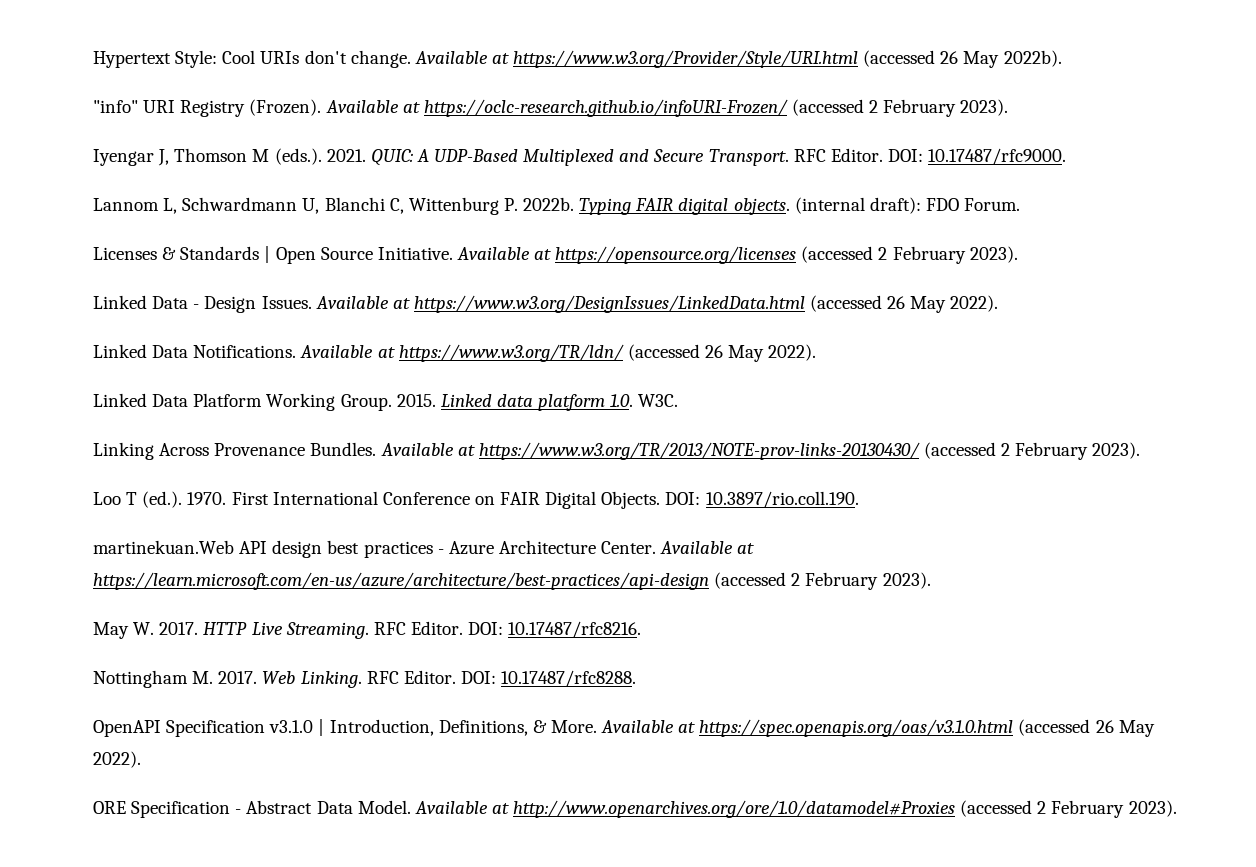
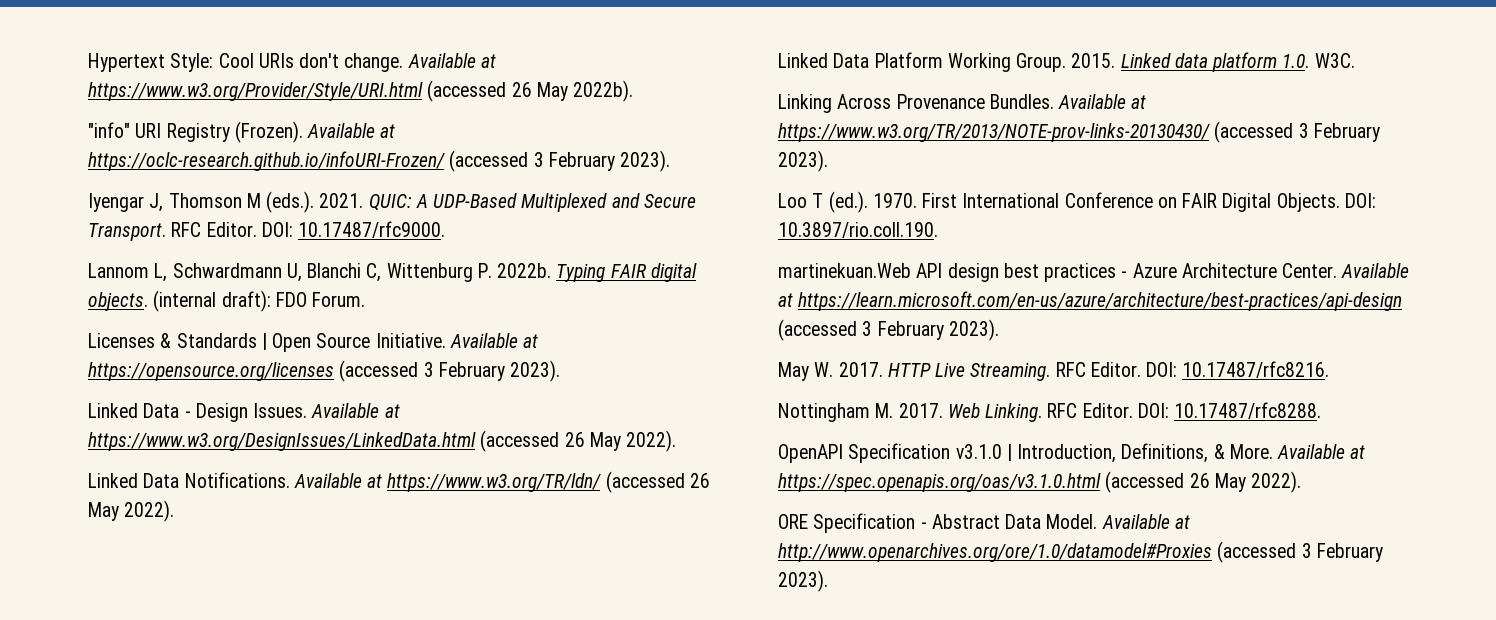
[869,100,879,113] 2 -> [533,152,544,167] 3
[878,247,888,260] 2 -> [423,362,434,377] 3
[1001,443,1011,456] 2 -> [1298,123,1309,138] 3
[791,573,801,586] 2 -> [862,321,873,336] 3
[1037,801,1047,814] 2 -> [1301,543,1312,558] 3

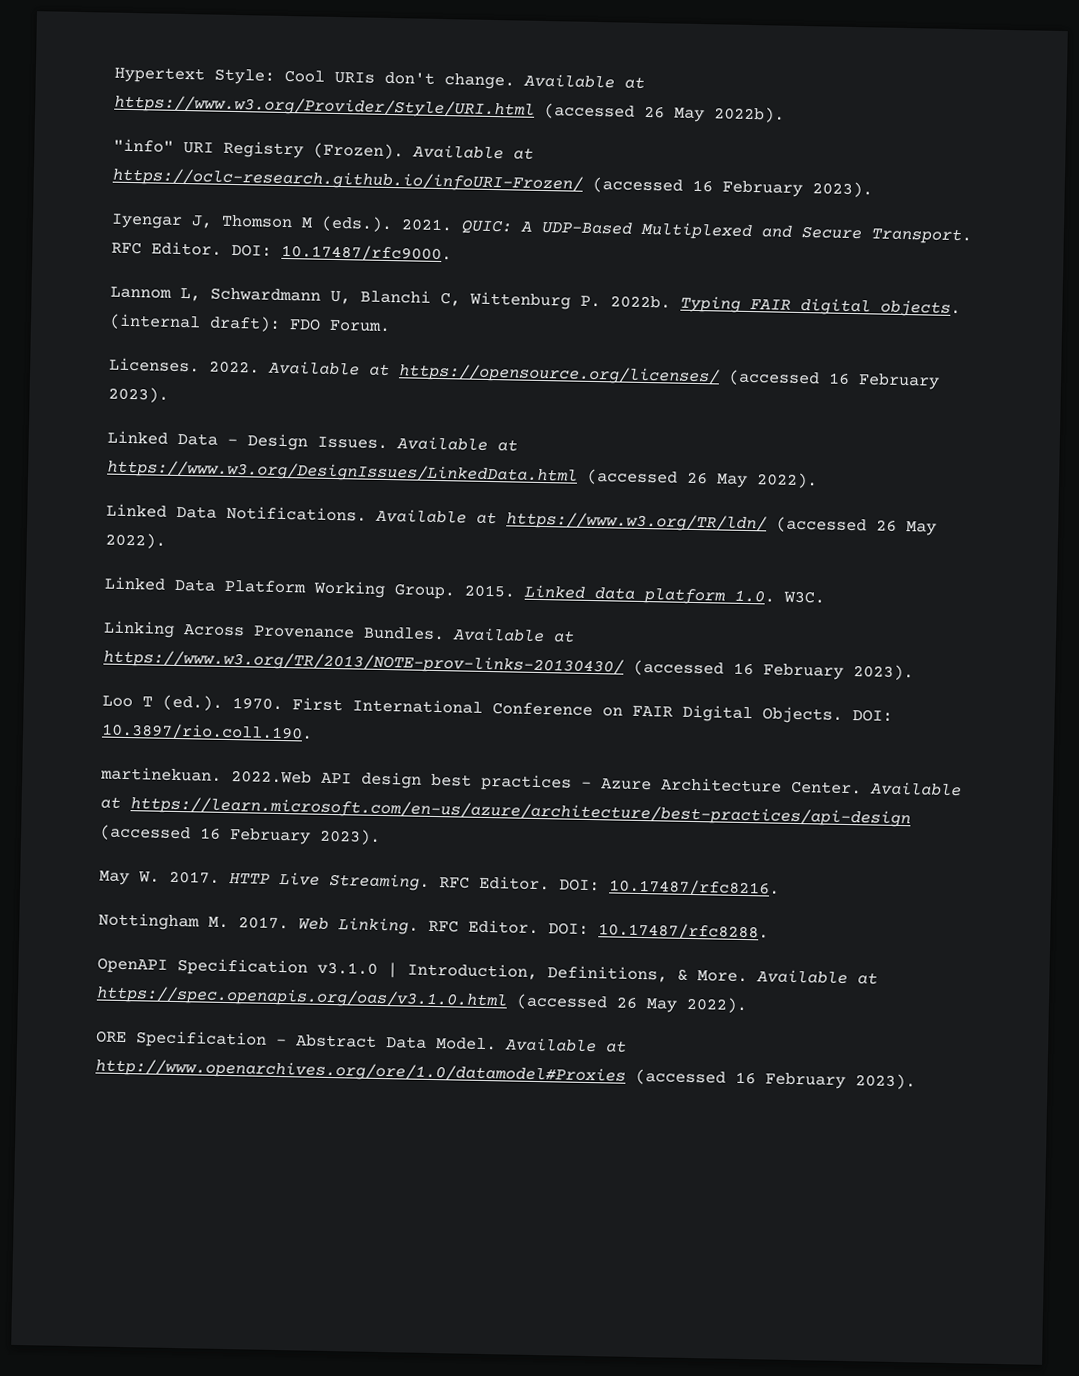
[533,152,544,167] 3 -> [692,179,713,193] 16
[88,333,539,352] [88,360,434,382] Licenses & Standards | Open Source Initiative. Available at https://opensource.org/licenses (accessed 3 -> [109,357,850,387] Licenses. 2022. Available at https://opensource.org/licenses/ (accessed 16
[1298,123,1309,138] 3 -> [733,662,754,676] 16
[778,263,911,278] martinekuan.Web -> [100,766,312,784] martinekuan. 2022.Web
[862,321,873,336] 3 -> [200,827,221,840] 16
[1301,543,1312,558] 3 -> [735,1071,756,1085] 16

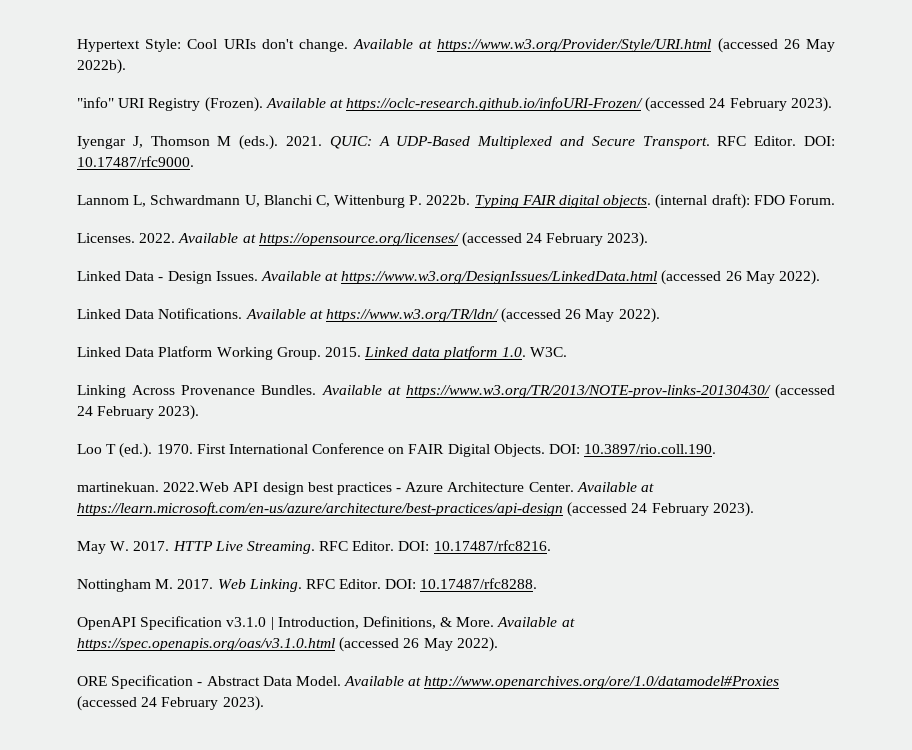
[692,179,713,193] 16 -> [709,98,726,108] 24
[828,372,850,385] 16 -> [526,233,543,243] 24
[733,662,754,676] 16 -> [77,406,93,416] 24
[200,827,221,840] 16 -> [631,503,648,513] 24
[735,1071,756,1085] 16 -> [141,697,158,707] 24

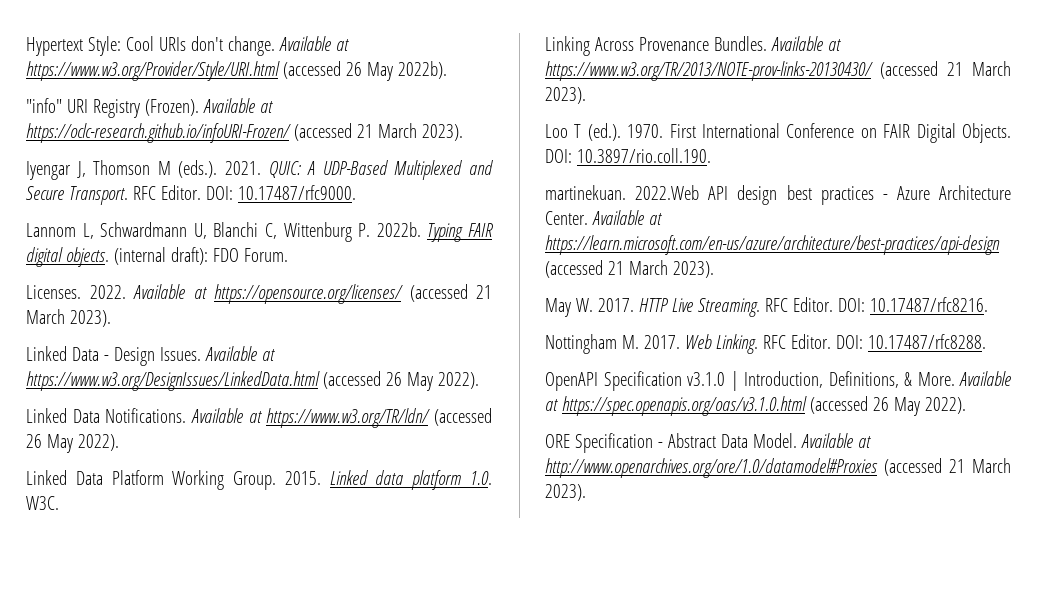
[709,98,787,111] 24 February -> [356,123,417,138] 21 March
[526,233,604,246] 24 February -> [476,285,492,299] [26,309,65,324] 21 March
[77,406,155,419] 24 February -> [946,61,1011,76] 21 March
[631,503,709,516] 24 February -> [607,260,668,275] 21 March
[141,697,219,710] 24 February -> [948,458,1011,473] 21 March

